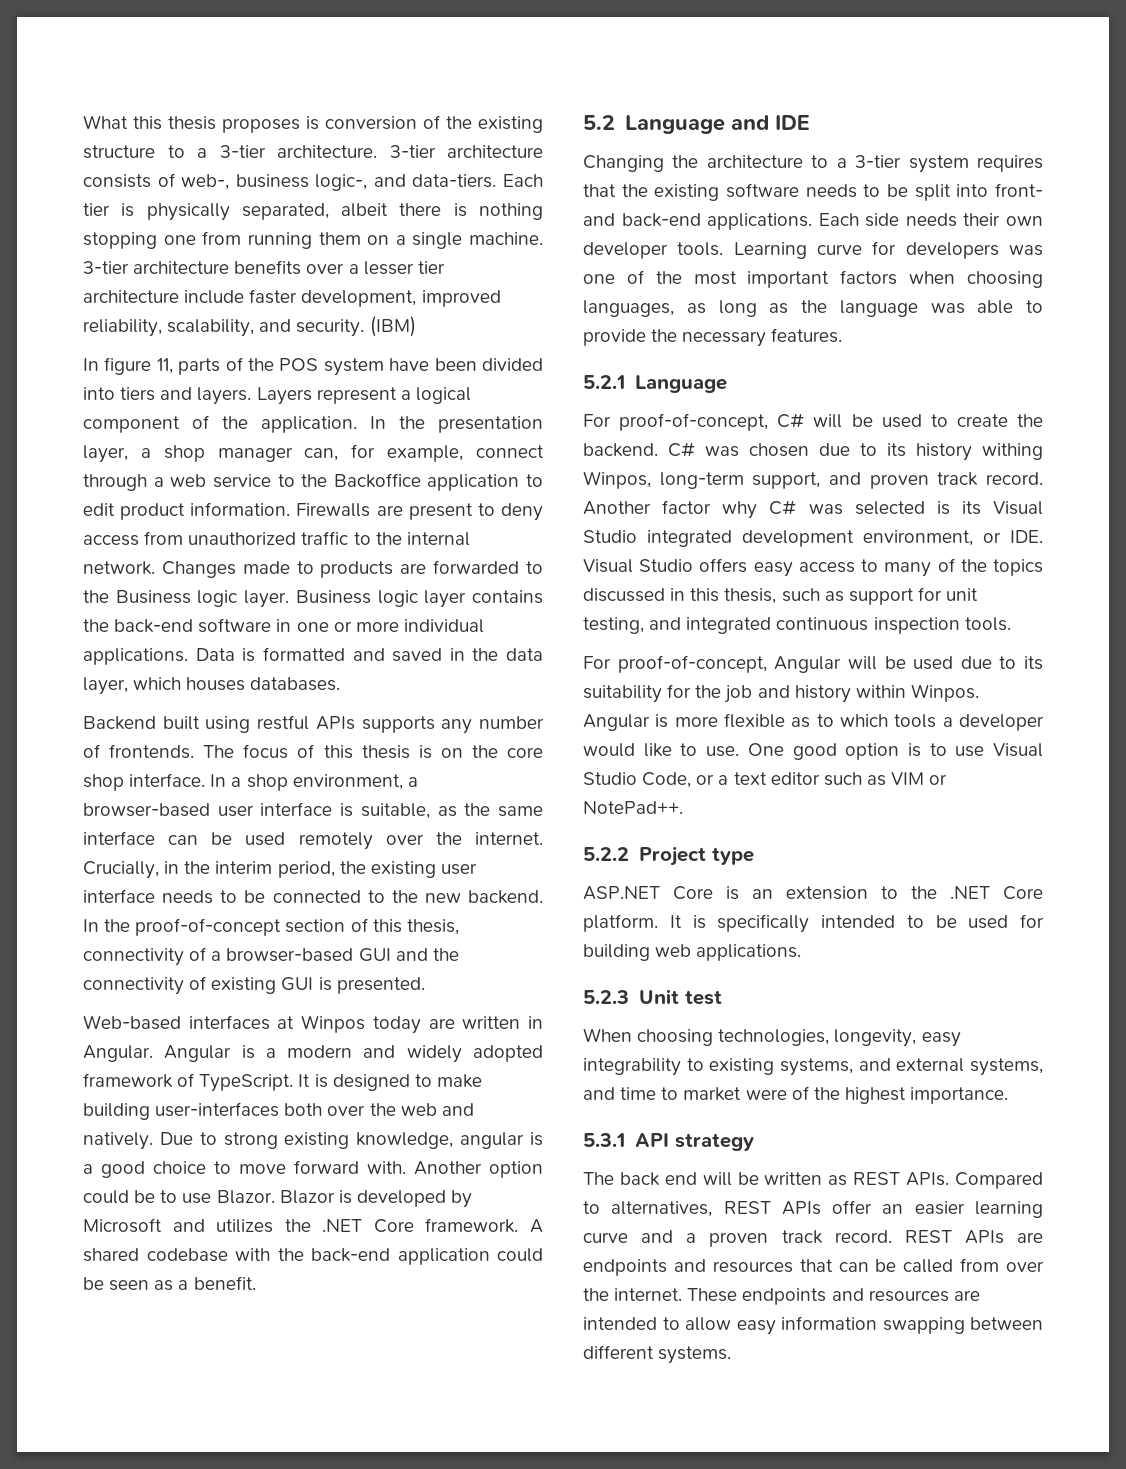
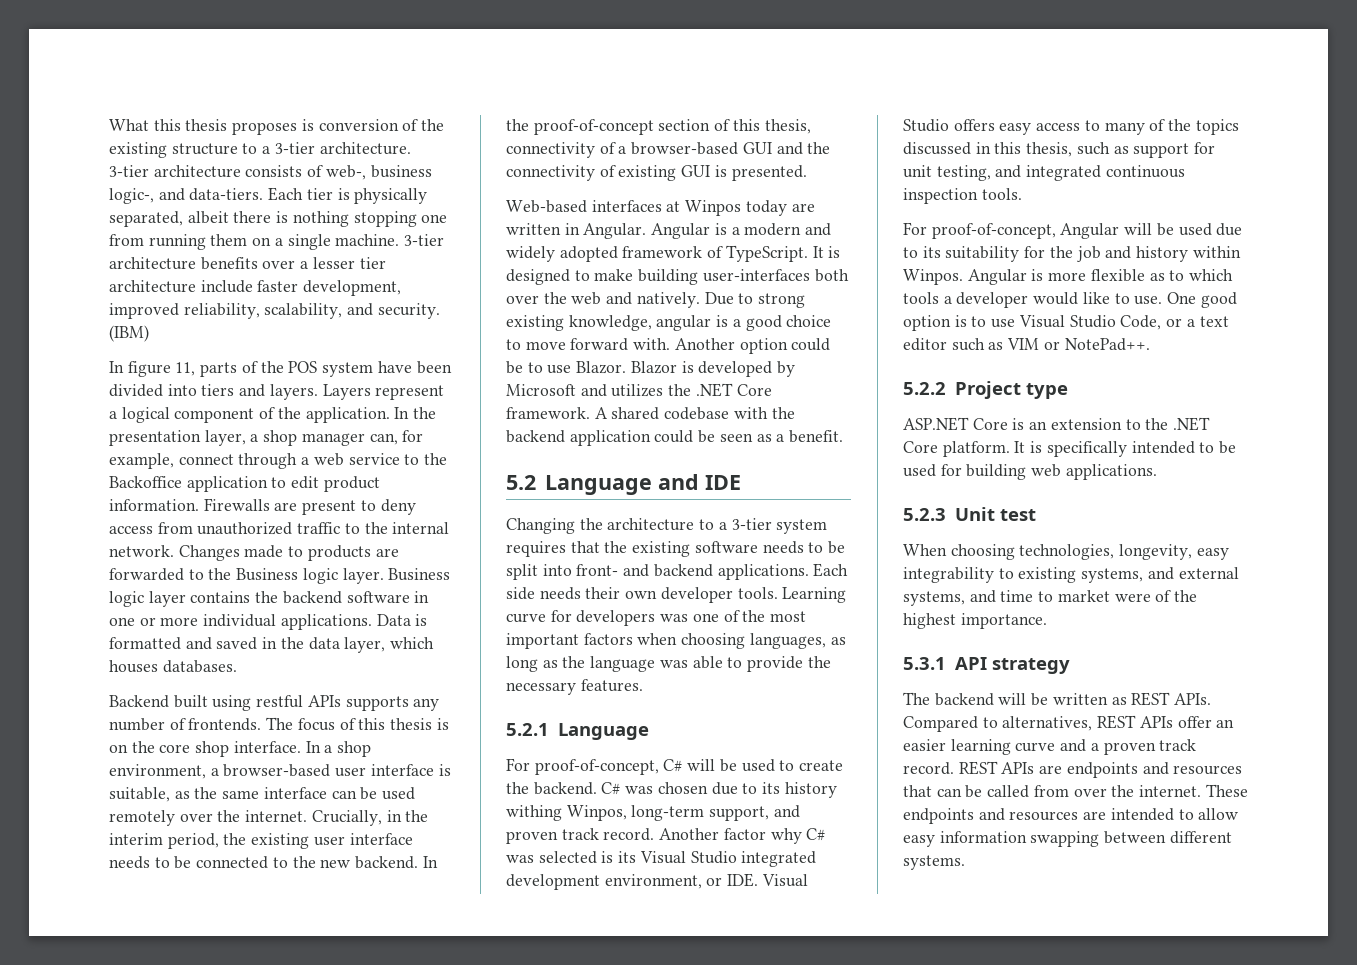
[114,619,194,633] back-end -> [282,591,342,604] backend
[311,1248,390,1262] back-end -> [506,430,565,443] backend
[621,213,701,227] back-end -> [653,564,713,577] backend
[619,1172,697,1186] back end -> [934,693,994,706] backend

